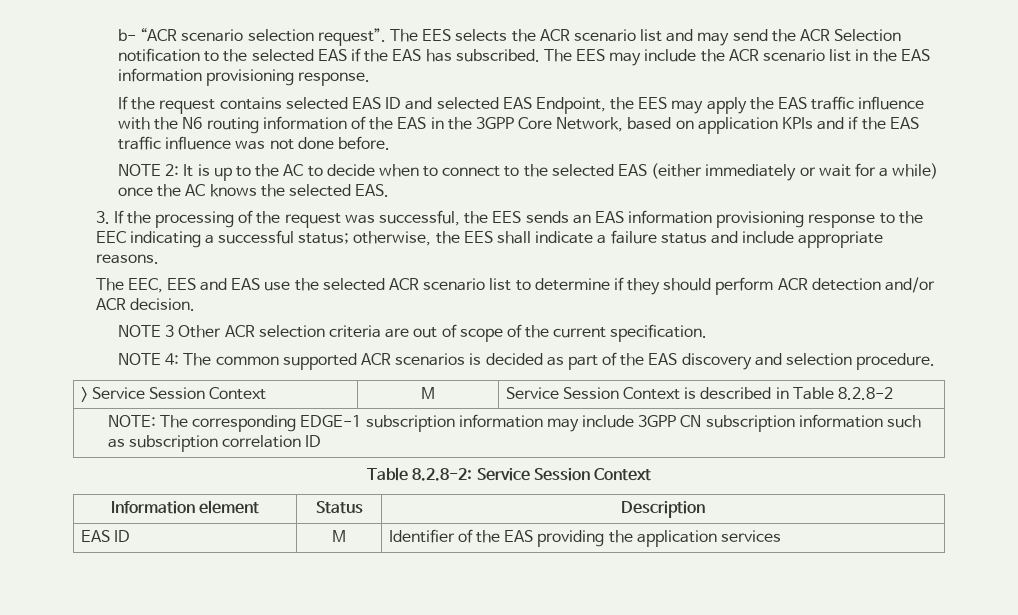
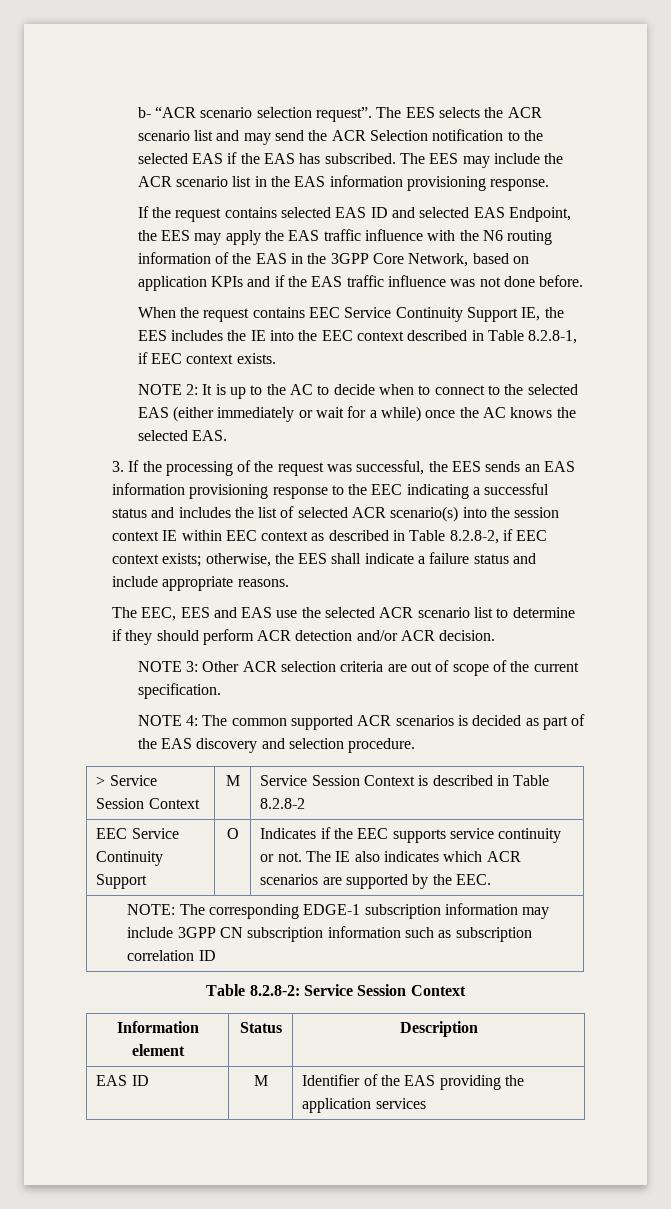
(390, 143) none -> [137,307,564,322] [137,330,578,344] [137,352,276,364] // When the request contains EEC Service Continuity Support IE, the EES includes the IE into the EEC context described in Table 8.2.8-1, if EEC context exists.
[298,233,350,244] status; -> [111,506,560,522] [111,529,548,544] [111,553,202,567] status and includes the list of selected ACR scenario(s) into the session context IE within EEC context as described in Table 8.2.8-2, if EEC context exists;
[165,325,175,337] 3 -> [186,661,199,672] 3:
(894, 393) none -> [96,828,179,839] [96,851,164,866] [96,874,148,889] [226,828,239,839] [260,827,562,843] [260,851,521,862] [260,874,492,889] // EEC Service Continuity Support | O | Indicates if the EEC supports service continuity or not. The IE also indicates which ACR scenarios are supported by the EEC.

